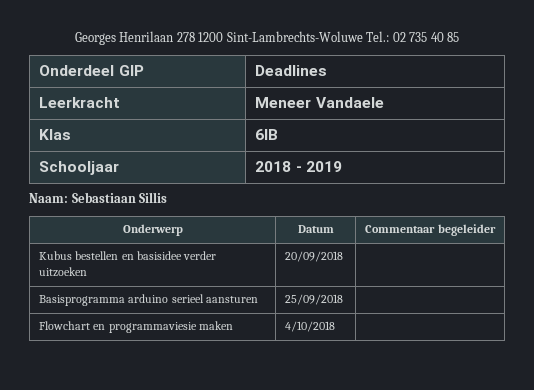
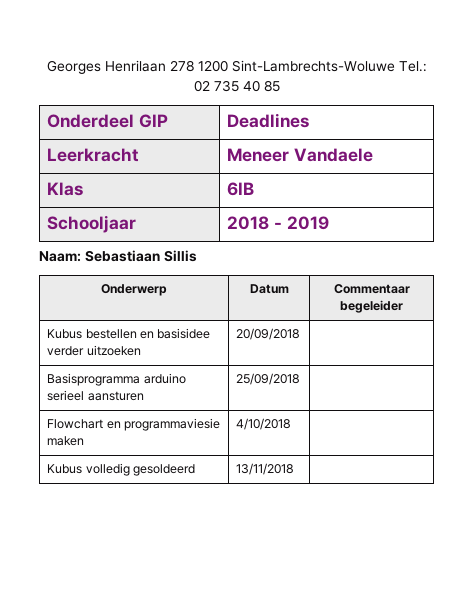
(336, 326) none -> [47,463,195,476] [236,463,295,475] // Kubus volledig gesoldeerd | 13/11/2018 |

